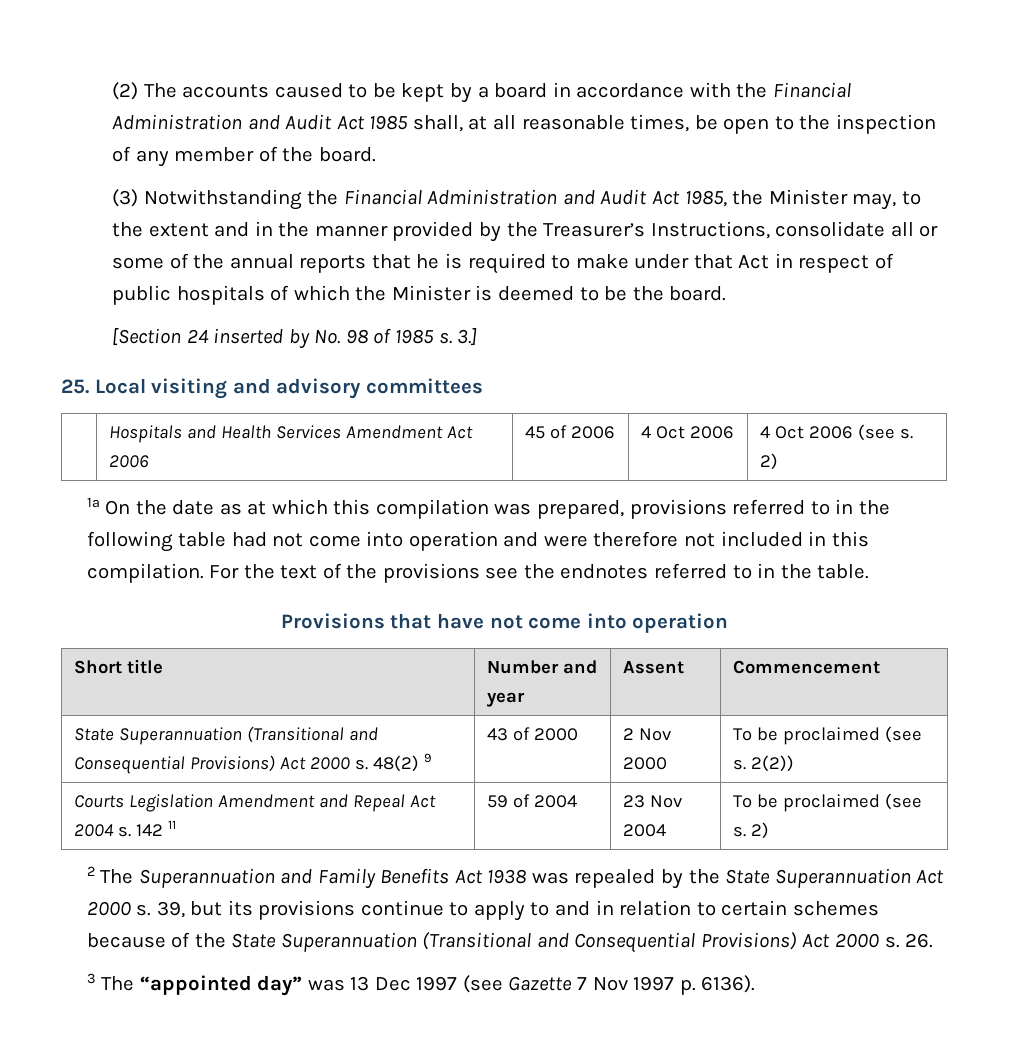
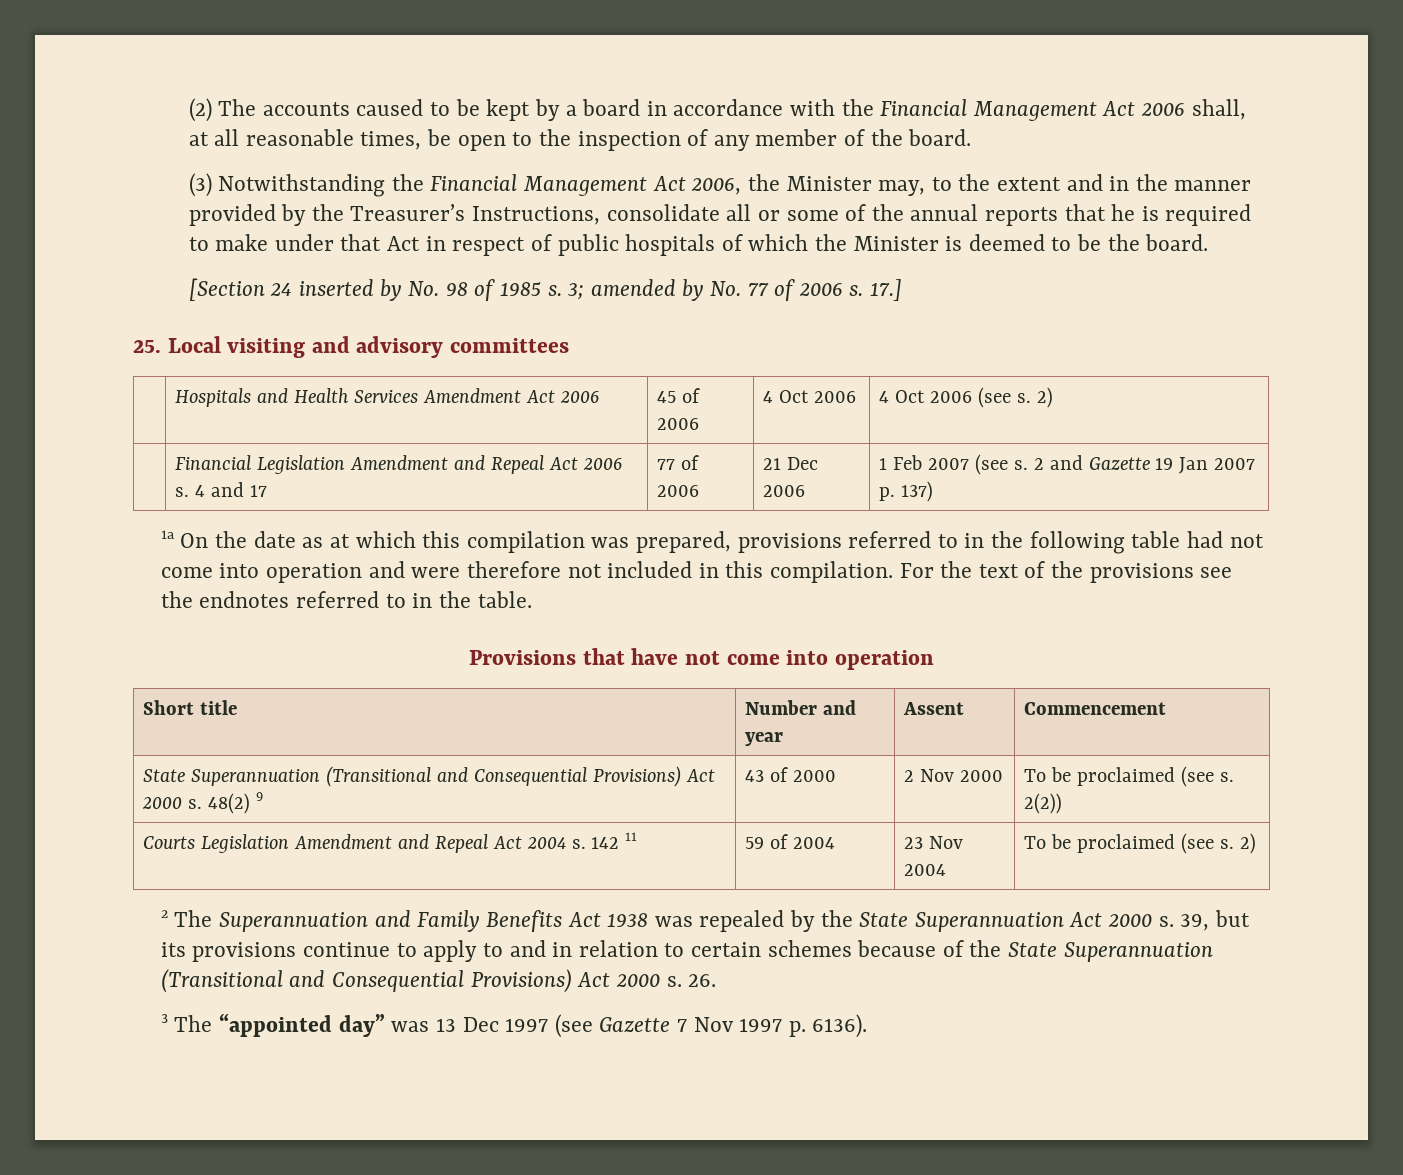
[112,114,409,130] Administration and Audit Act 1985 -> [972,101,1186,121] Management Act 2006
[427,189,727,207] Administration and Audit Act 1985, -> [523,176,742,196] Management Act 2006,
[457,328,478,346] 3.] -> [568,279,903,301] 3; amended by No. 77 of 2006 s. 17.]
(778, 461) none -> [174,455,622,474] [174,482,267,497] [656,455,699,470] [656,485,699,497] [762,457,818,470] [762,485,805,497] [878,454,1256,475] [878,481,933,502] // | Financial Legislation Amendment and Repeal Act 2006 s. 4 and 17 | 77 of 2006 | 21 Dec 2006 | 1 Feb 2007 (see s. 2 and Gazette 19 Jan 2007 p. 137)

